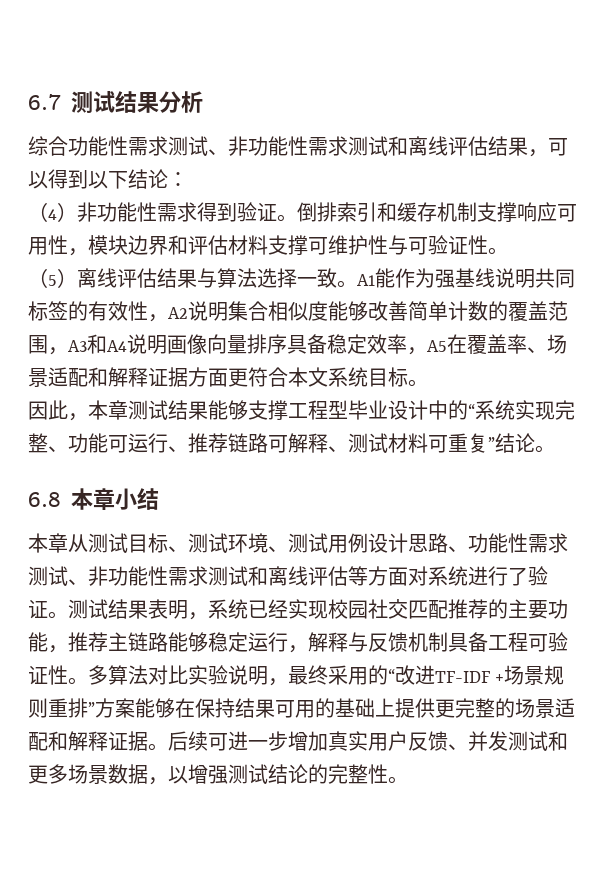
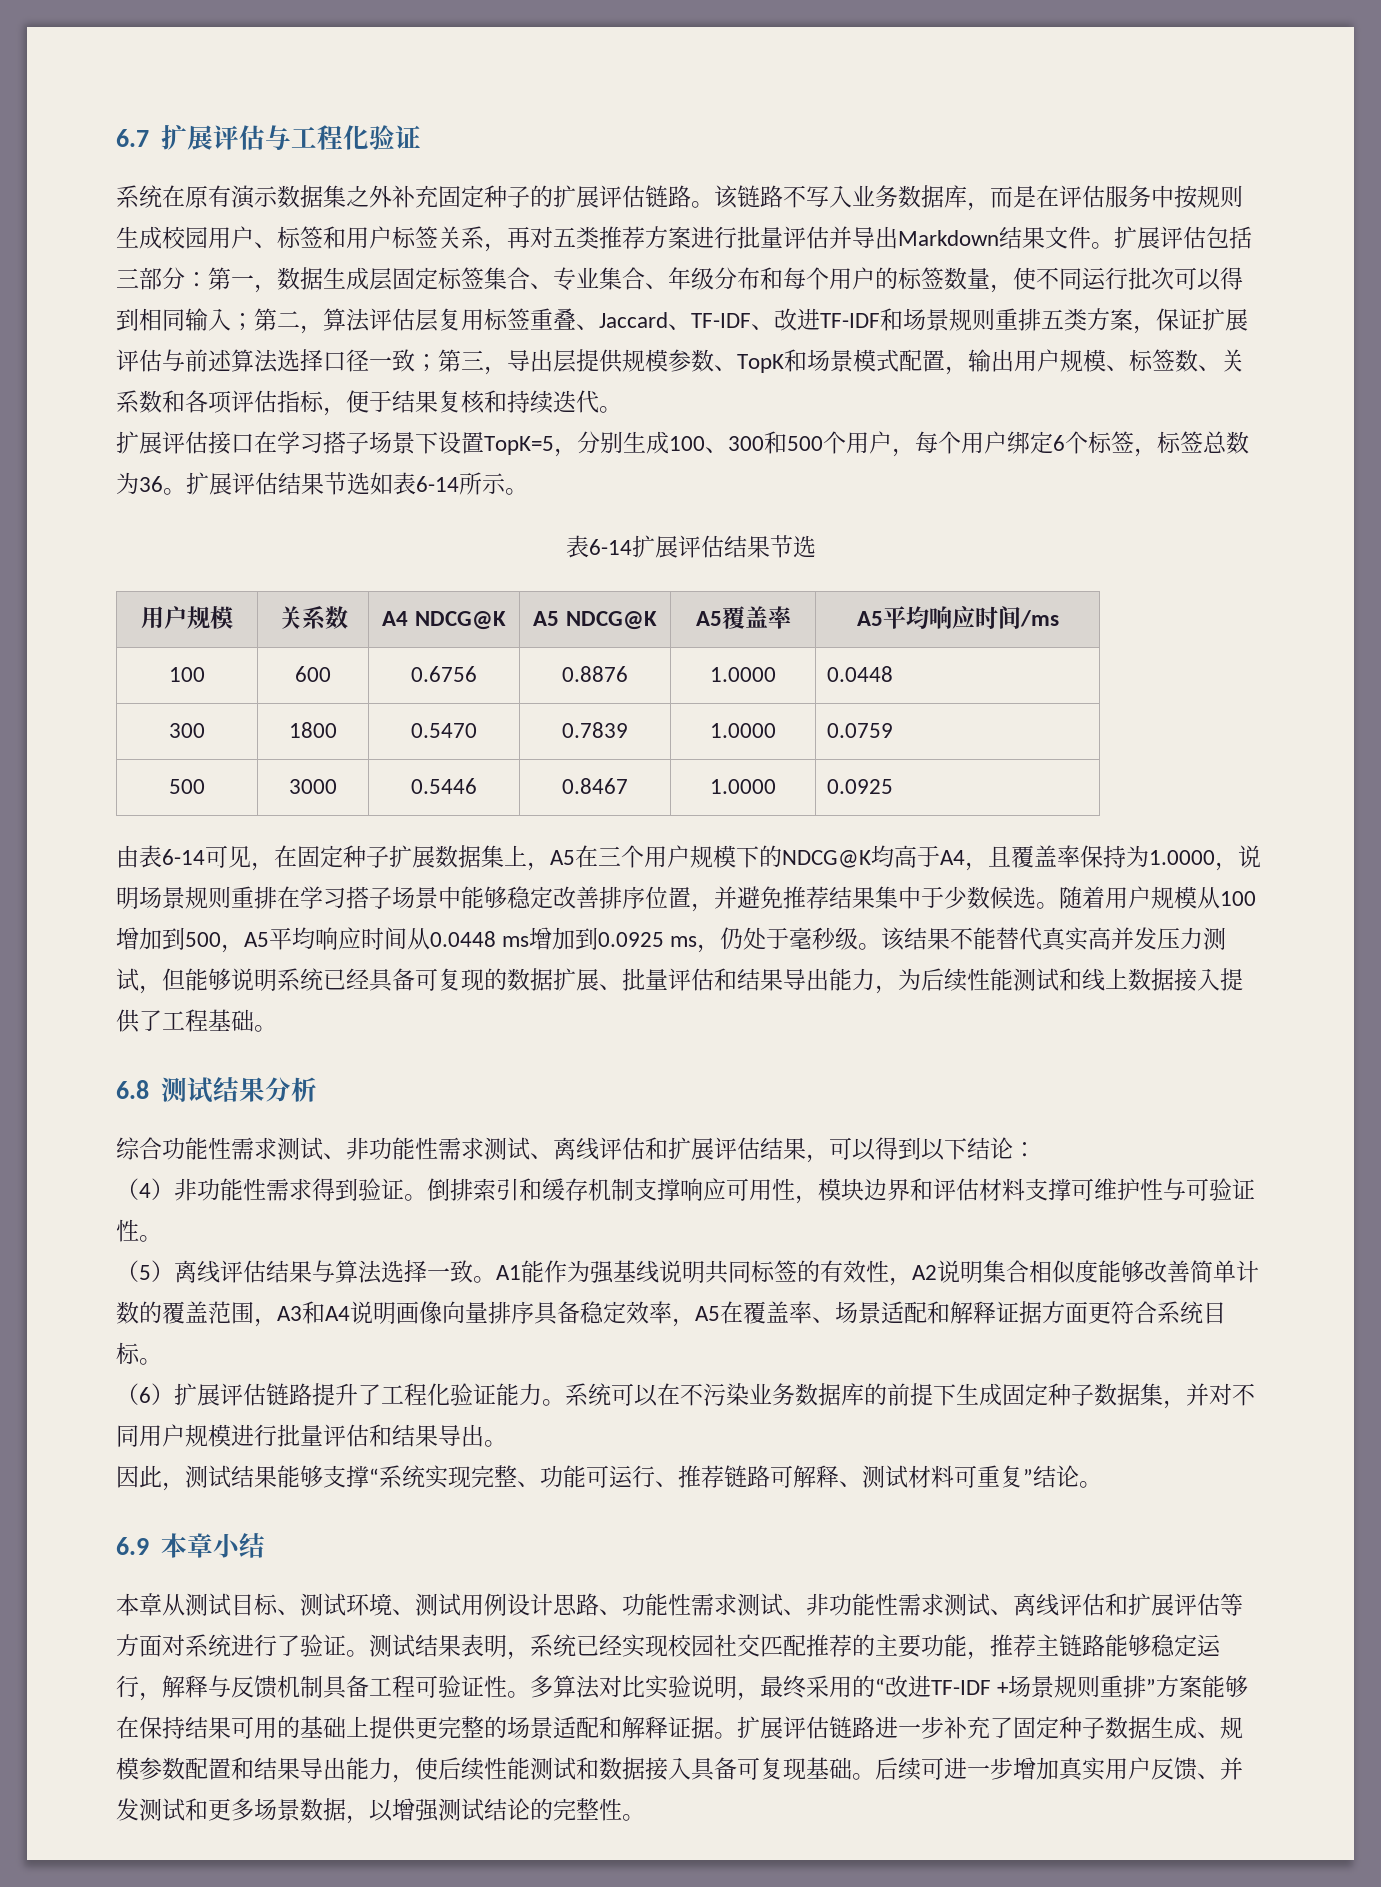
(61, 102) none -> [160,125,421,150] [116,185,1243,211] [116,226,1252,252] [116,267,1243,293] [116,308,1248,334] [116,349,1244,375] [116,390,622,416] [116,431,1249,457] [116,472,528,495] [565,535,816,558] [141,606,233,629] [278,606,348,630] [382,611,506,630] [533,611,657,630] [695,606,792,629] [856,606,1059,629] [169,667,205,682] [295,666,331,682] [411,666,477,682] [562,666,628,682] [710,667,776,682] [827,666,894,682] [169,723,205,738] [289,722,337,738] [411,723,477,738] [562,722,628,738] [710,723,776,738] [827,723,894,738] [169,779,205,794] [289,779,337,794] [411,778,477,794] [562,778,628,794] [710,779,776,794] [827,779,894,794] [116,845,1261,871] [116,886,1256,912] [116,927,1227,953] [116,968,1243,994] [116,1009,277,1033] [116,1080,149,1099] 扩展评估与工程化验证 // 系统在原有演示数据集之外补充固定种子的扩展评估链路。该链路不写入业务数据库，而是在评估服务中按规则生成校园用户、标签和用户标签关系，再对五类推荐方案进行批量评估并导出Markdown结果文件。扩展评估包括三部分：第一，数据生成层固定标签集合、专业集合、年级分布和每个用户的标签数量，使不同运行批次可以得到相同输入；第二，算法评估层复用标签重叠、Jaccard、TF-IDF、改进TF-IDF和场景规则重排五类方案，保证扩展评估与前述算法选择口径一致；第三，导出层提供规模参数、TopK和场景模式配置，输出用户规模、标签数、关系数和各项评估指标，便于结果复核和持续迭代。 // 扩展评估接口在学习搭子场景下设置TopK=5，分别生成100、300和500个用户，每个用户绑定6个标签，标签总数为36。扩展评估结果节选如表6-14所示。 // 表6-14扩展评估结果节选 // 用户规模 | 关系数 | A4 NDCG@K | A5 NDCG@K | A5覆盖率 | A5平均响应时间/ms // 100 | 600 | 0.6756 | 0.8876 | 1.0000 | 0.0448 // 300 | 1800 | 0.5470 | 0.7839 | 1.0000 | 0.0759 // 500 | 3000 | 0.5446 | 0.8467 | 1.0000 | 0.0925 // 由表6-14可见，在固定种子扩展数据集上，A5在三个用户规模下的NDCG@K均高于A4，且覆盖率保持为1.0000，说明场景规则重排在学习搭子场景中能够稳定改善排序位置，并避免推荐结果集中于少数候选。随着用户规模从100增加到500，A5平均响应时间从0.0448 ms增加到0.0925 ms，仍处于毫秒级。该结果不能替代真实高并发压力测试，但能够说明系统已经具备可复现的数据扩展、批量评估和结果导出能力，为后续性能测试和线上数据接入提供了工程基础。 // 6.8
[388,136,488,156] 和离线评估 -> [530,1137,760,1160] 、离线评估和扩展评估
[288,367,328,387] 本文 -> (1157, 1312) none
(428, 383) none -> [116,1383,1255,1409] [116,1424,507,1447] // （6）扩展评估链路提升了工程化验证能力。系统可以在不污染业务数据库的前提下生成固定种子数据集，并对不同用户规模进行批量评估和结果导出。
[88,400,128,420] 本章 -> (185, 1486) none
[288,400,468,420] 工程型毕业设计中的 -> (369, 1476) none
[28,492,61,507] 6.8 -> [116,1537,149,1555] 6.9
[248,566,348,586] 和离线评估 -> [990,1593,1220,1616] 、离线评估和扩展评估
(168, 747) none -> [737,1716,1243,1739] [116,1757,875,1783] 扩展评估链路进一步补充了固定种子数据生成、规模参数配置和结果导出能力，使后续性能测试和数据接入具备可复现基础。

